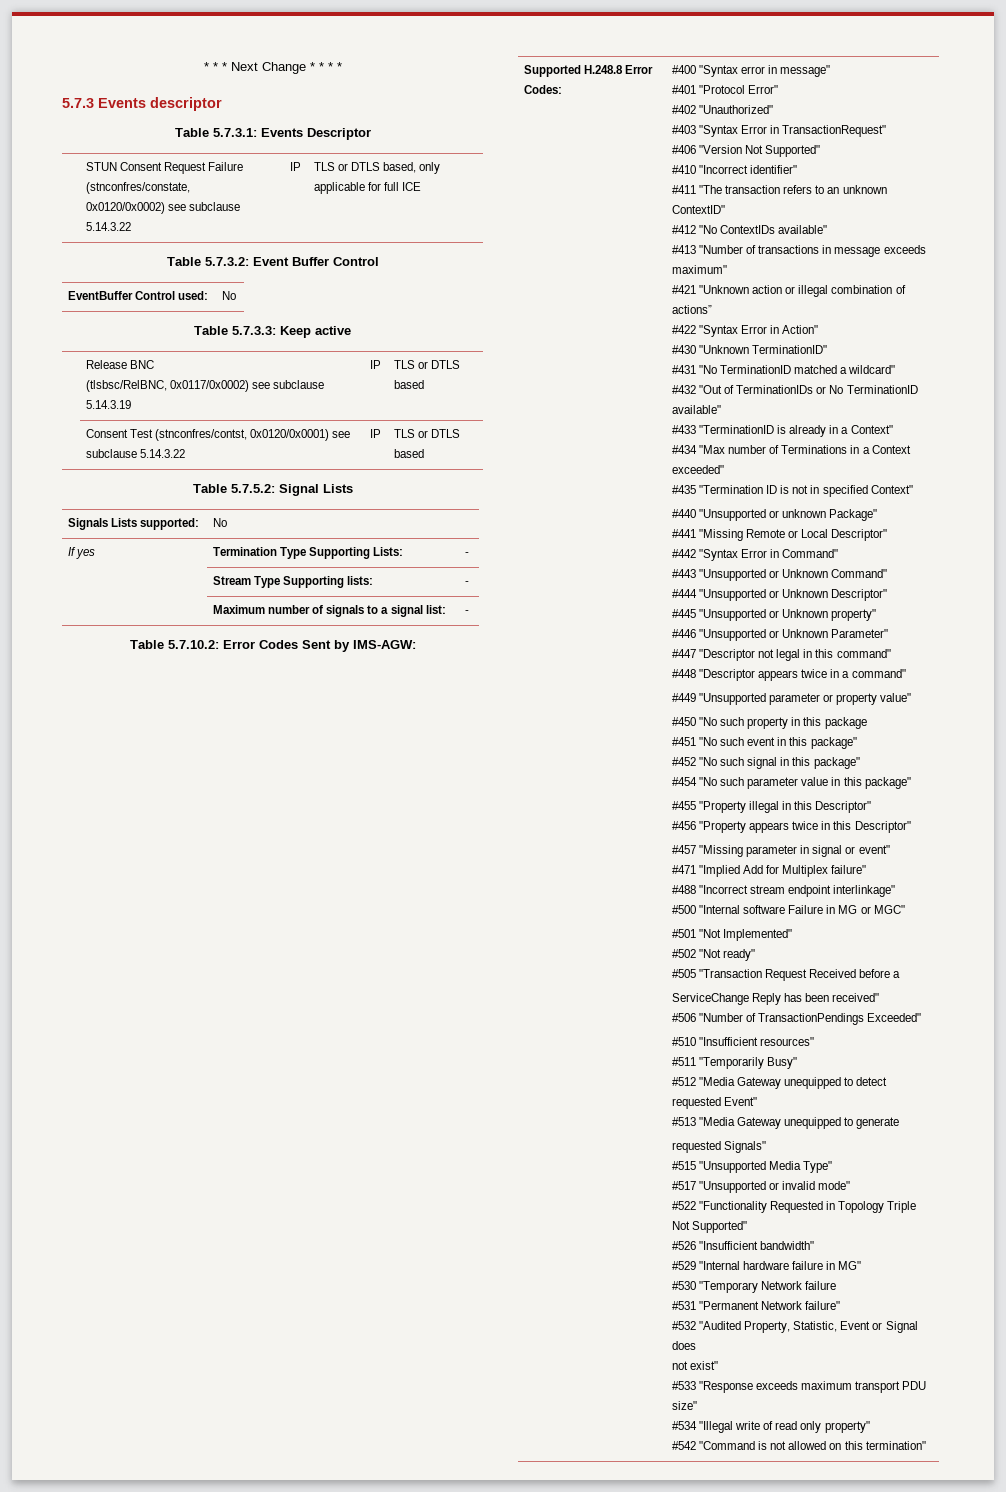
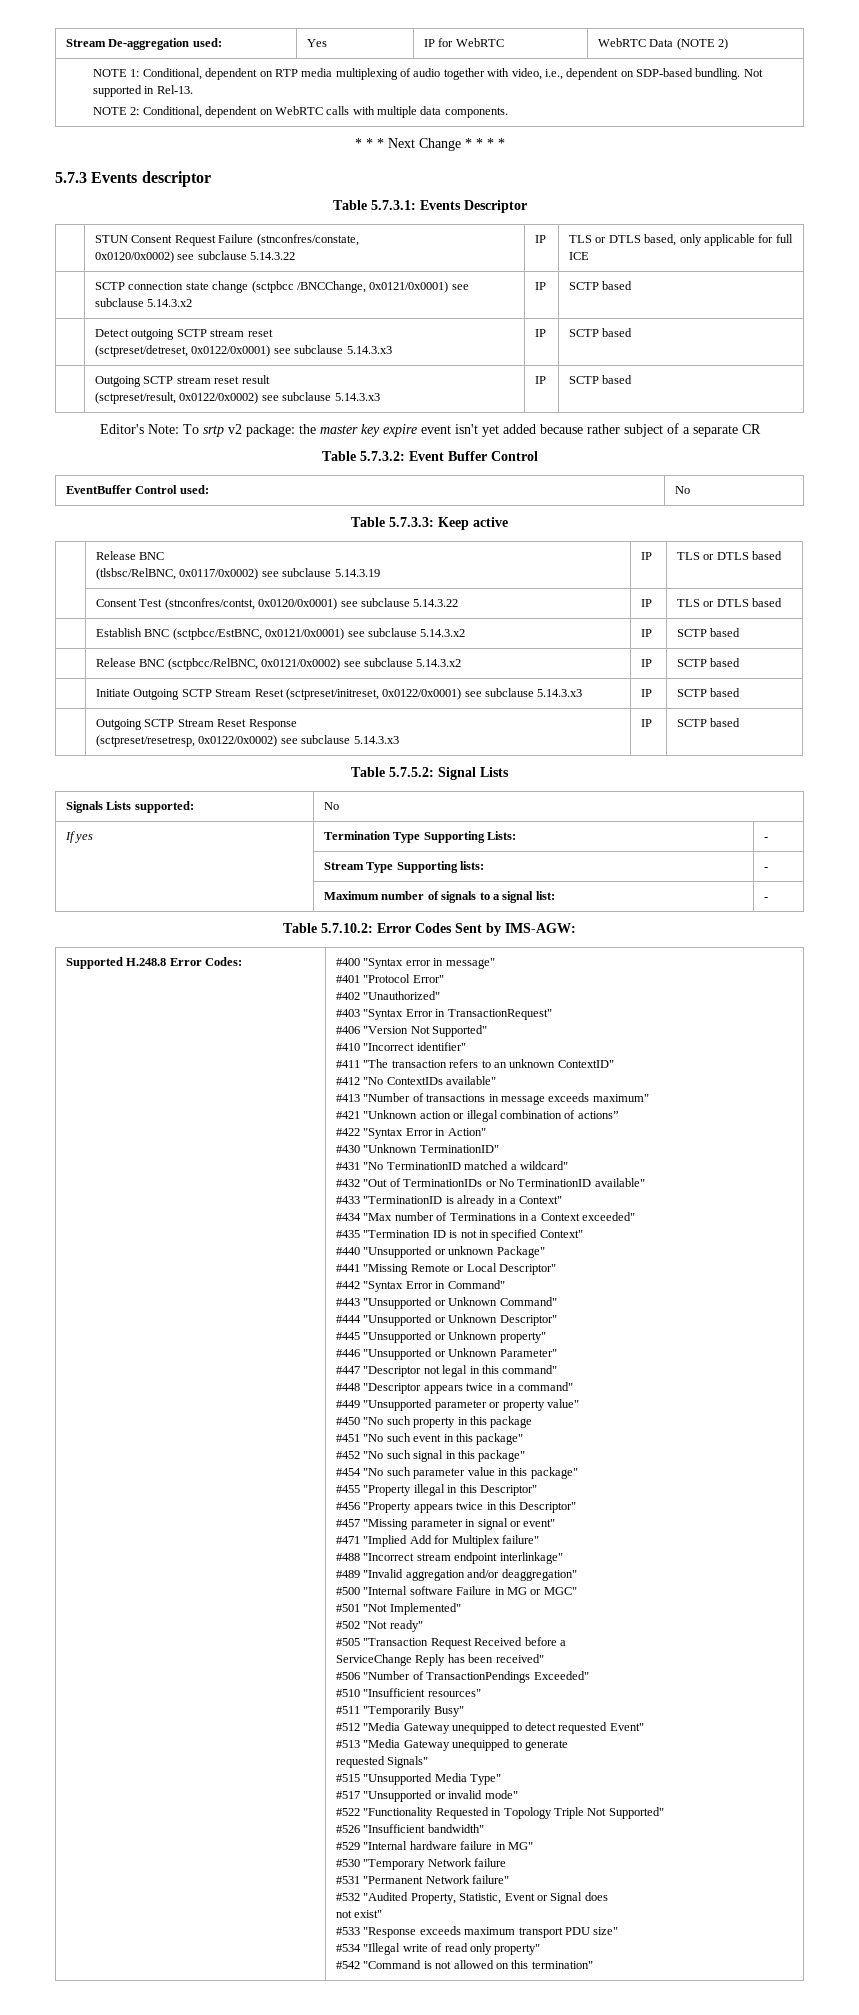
(203, 66) none -> [66,38,222,50] [307,39,328,47] [424,38,504,47] [598,38,729,50] [93,68,763,80] [93,85,193,97] [93,106,508,118] Stream De-aggregation used: | Yes | IP for WebRTC | WebRTC Data (NOTE 2) // NOTE 1: Conditional, dependent on RTP media multiplexing of audio together with video, i.e., dependent on SDP-based bundling. Not supported in Rel-13. // NOTE 2: Conditional, dependent on WebRTC calls with multiple data components. //
(422, 186) none -> [95,281,469,293] [95,298,193,307] [535,282,547,290] [569,281,633,290] [95,329,273,340] [95,345,392,357] [535,329,547,337] [569,328,633,337] [95,375,270,387] [95,392,380,404] [535,376,547,384] [569,375,633,384] [100,423,762,437] // | SCTP connection state change (sctpbcc /BNCChange, 0x0121/0x0001) see subclause 5.14.3.x2 | IP | SCTP based // | Detect outgoing SCTP stream reset // (sctpreset/detreset, 0x0122/0x0001) see subclause 5.14.3.x3 | IP | SCTP based // | Outgoing SCTP stream reset result // (sctpreset/result, 0x0122/0x0002) see subclause 5.14.3.x3 | IP | SCTP based // Editor's Note: To srtp v2 package: the master key expire event isn't yet added because rather subject of a separate CR
(424, 453) none -> [96,628,466,640] [641,629,653,637] [677,628,741,637] [96,658,462,670] [641,659,653,667] [677,658,741,667] [96,688,583,700] [641,689,653,697] [677,688,741,697] [96,719,297,730] [96,735,399,747] [641,719,653,727] [677,718,741,727] // | Establish BNC (sctpbcc/EstBNC, 0x0121/0x0001) see subclause 5.14.3.x2 | IP | SCTP based // | Release BNC (sctpbcc/RelBNC, 0x0121/0x0002) see subclause 5.14.3.x2 | IP | SCTP based // | Initiate Outgoing SCTP Stream Reset (sctpreset/initreset, 0x0122/0x0001) see subclause 5.14.3.x3 | IP | SCTP based // | Outgoing SCTP Stream Reset Response // (sctpreset/resetresp, 0x0122/0x0002) see subclause 5.14.3.x3 | IP | SCTP based
(896, 891) none -> [336,1569,577,1581] // #489 "Invalid aggregation and/or deaggregation"

